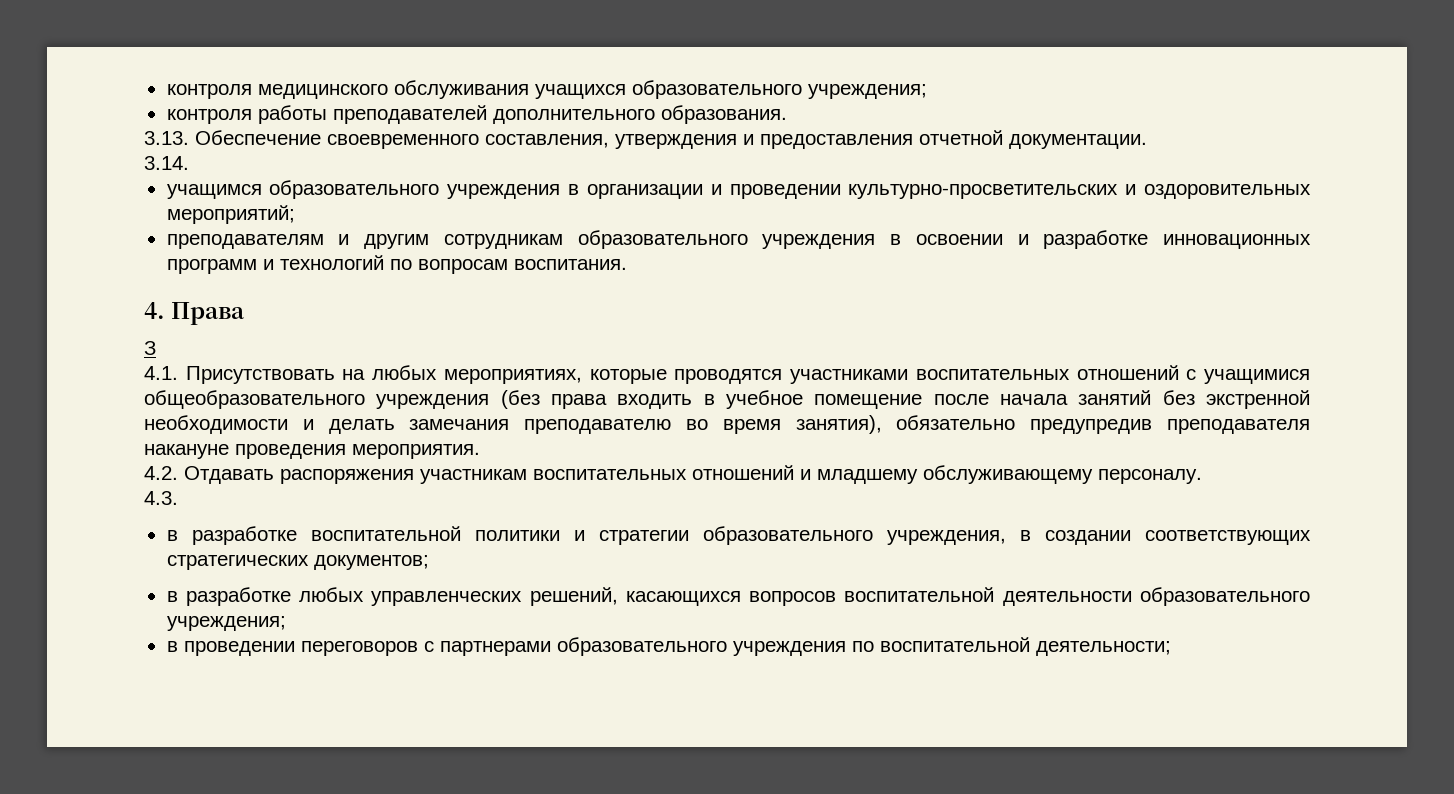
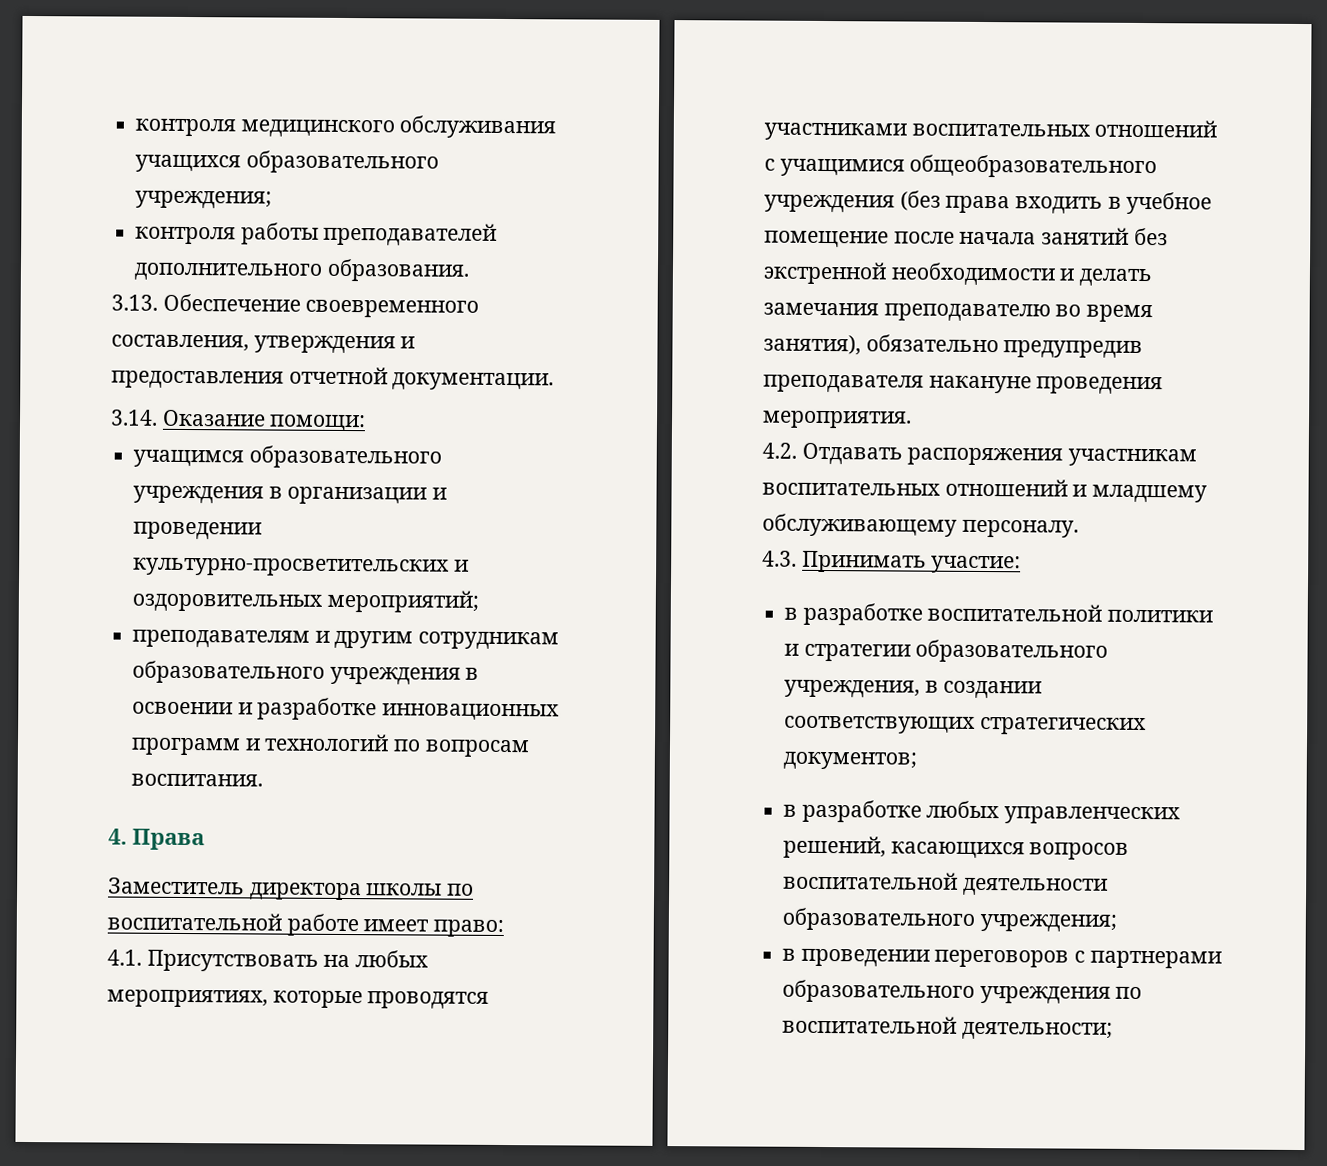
(189, 163) none -> [161,409,367,432] Оказание помощи:
[144,341,156,355] З -> [108,877,475,901] [107,912,505,938] Заместитель директора школы по воспитательной работе имеет право:
(178, 498) none -> [801,550,1022,574] Принимать участие:

